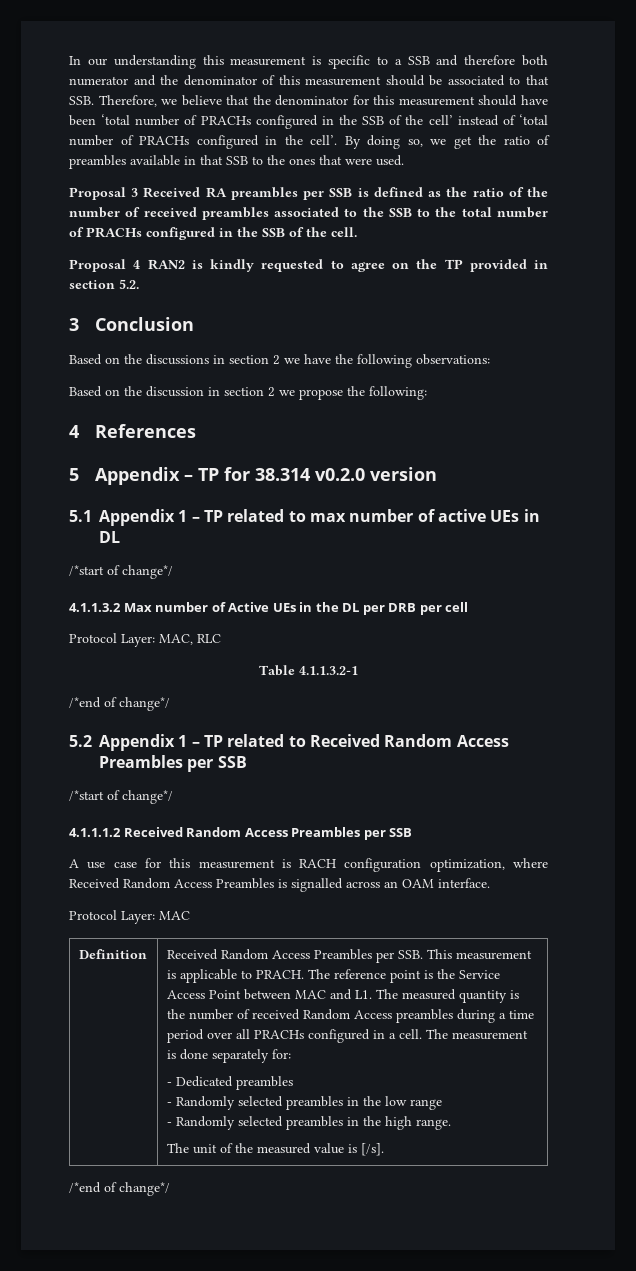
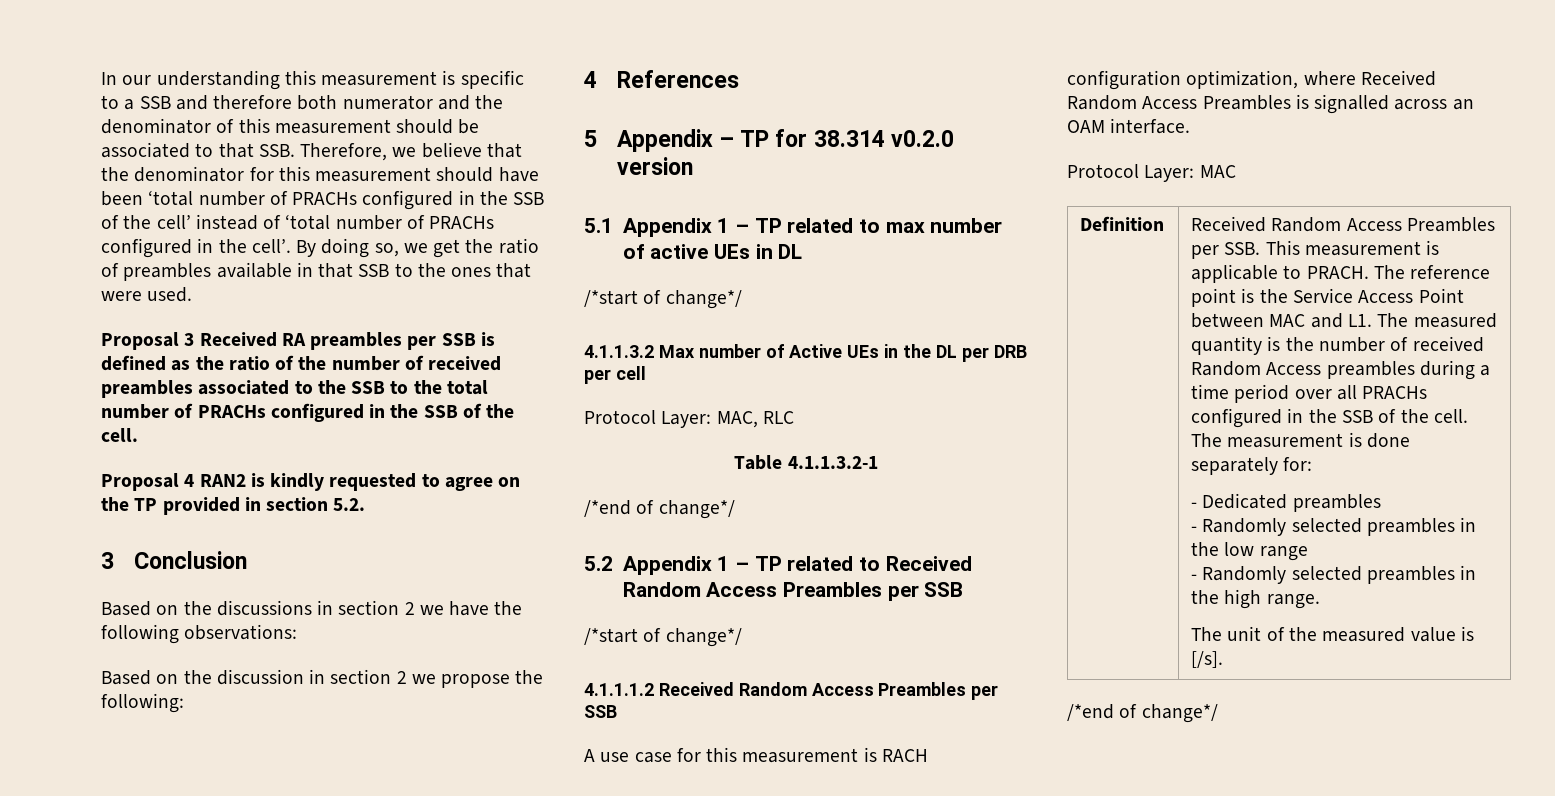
[388,1033,396,1039] a -> [1308,409,1429,423] the SSB of the

